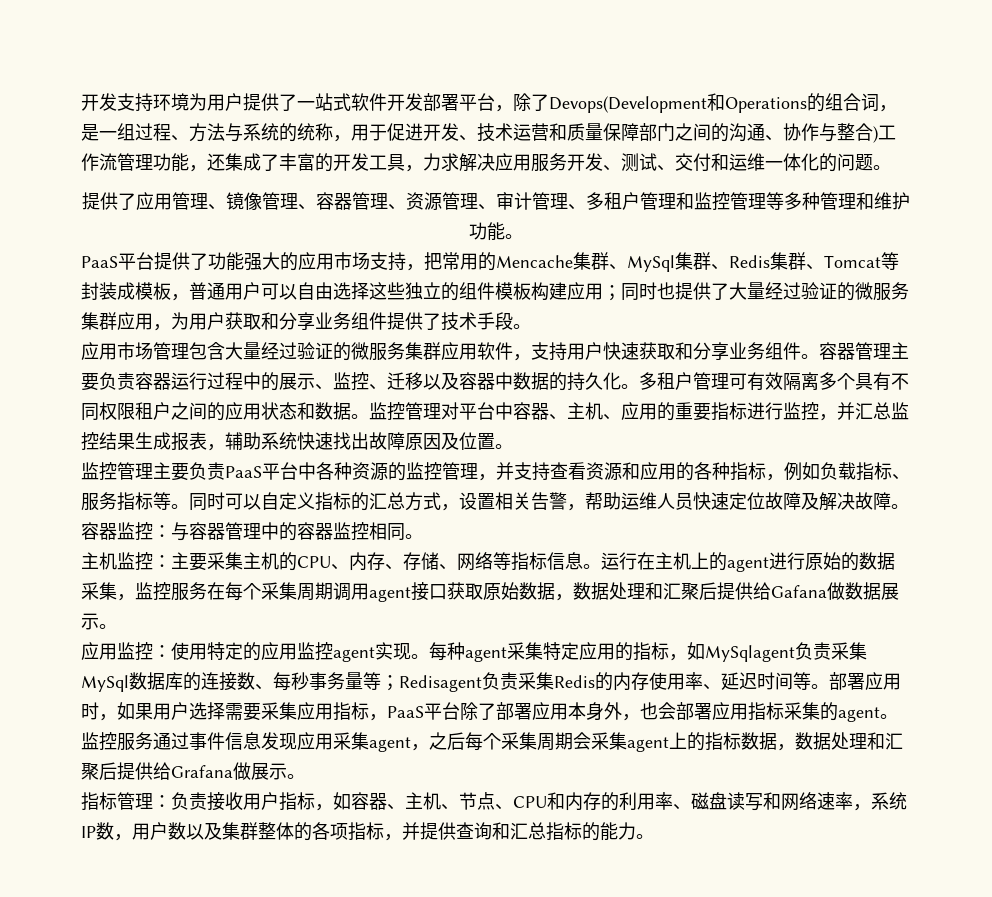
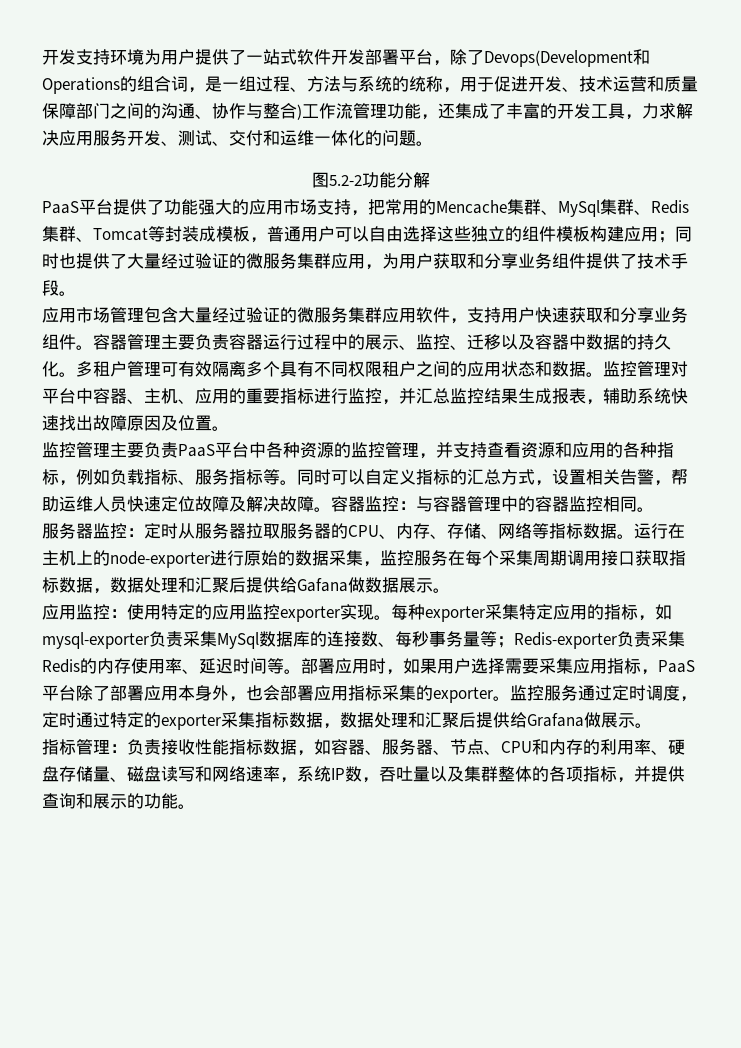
[82,192,910,211] [469,222,523,241] 提供了应用管理、镜像管理、容器管理、资源管理、审计管理、多租户管理和监控管理等多种管理和维护功能。 -> [311,172,430,188] 图5.2-2功能分解
[81,552,279,571] 主机监控：主要采集主机 -> [42,523,331,539] 服务器监控：定时从服务器拉取服务器
[547,552,583,570] 信息 -> [583,523,617,539] 数据
[727,557,769,572] agent -> [110,551,210,568] node-exporter
[369,587,411,602] agent -> (601, 558) none
[483,582,519,600] 原始 -> [669,550,686,566] [42,577,59,593] 指标
[333,647,375,662] agent -> [280,606,340,622] exporter
[465,647,507,662] agent -> [425,606,485,622] exporter
[705,645,795,662] MySqlagent -> [42,632,149,649] mysql-exporter
[399,675,482,692] Redisagent -> [514,632,617,649] Redis-exporter
[838,707,880,722] agent -> [433,687,493,703] exporter
[189,732,705,752] 事件信息发现应用采集agent，之后每个采集周期会采集agent上的 -> [612,685,697,702] [42,712,255,730] 定时调度，定时通过特定的exporter采集
[243,792,315,811] 用户指标 -> [195,739,297,755] 性能指标数据
[405,792,441,810] 主机 -> [382,739,433,755] 服务器
(691, 807) none -> [668,739,685,755] [42,766,127,782] 硬盘存储量、
[132,822,186,840] 用户数 -> [379,766,430,782] 吞吐量
[510,822,636,841] 汇总指标的能力 -> [93,793,178,809] 展示的功能

